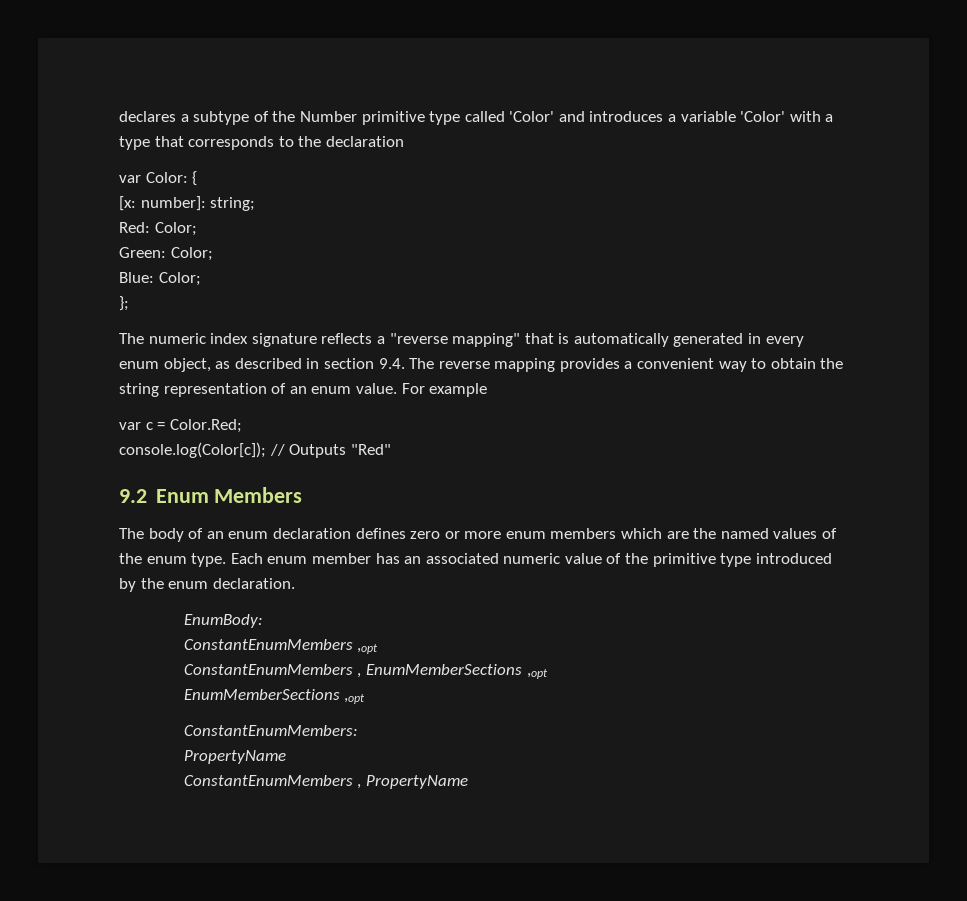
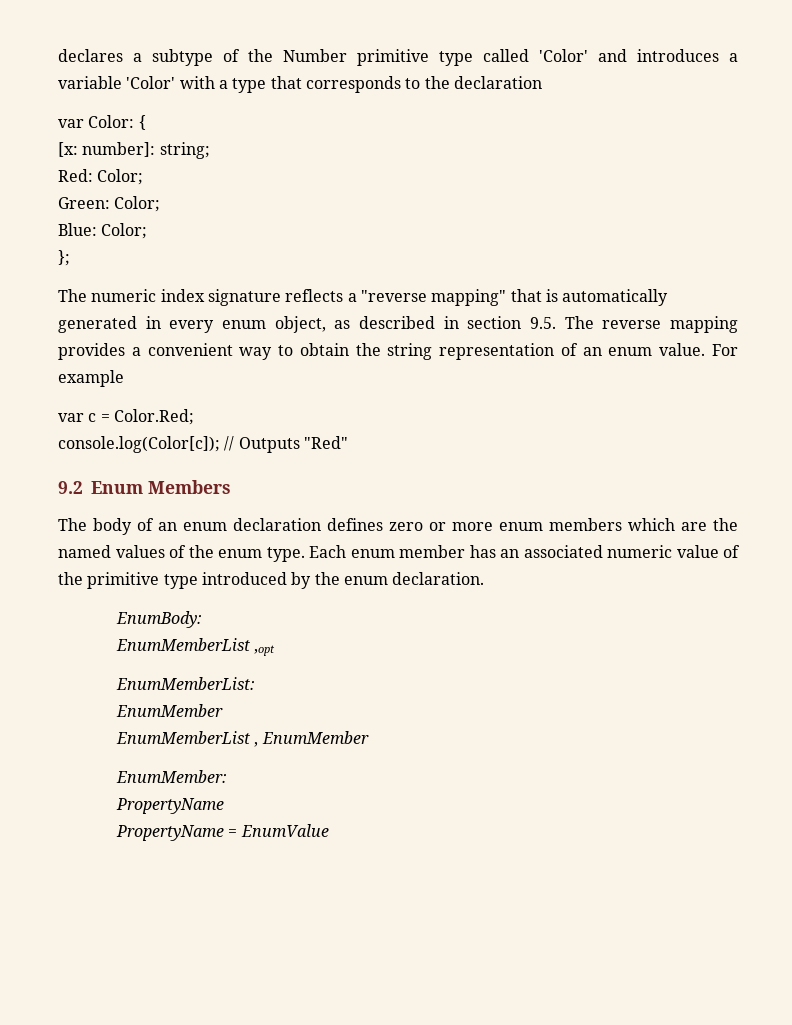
[378,358,405,369] 9.4. -> [530,317,556,329] 9.5.
[183,639,379,654] [183,664,548,679] [183,689,366,704] [183,725,358,736] [183,750,286,764] [183,775,468,789] ConstantEnumMembers ,opt // ConstantEnumMembers , EnumMemberSections ,opt // EnumMemberSections ,opt // ConstantEnumMembers: // PropertyName // ConstantEnumMembers , PropertyName -> [116,638,276,656] [116,677,256,690] [116,704,224,717] [116,731,369,747] [116,770,228,783] [116,798,225,814] [116,824,329,841] EnumMemberList ,opt // EnumMemberList: // EnumMember // EnumMemberList , EnumMember // EnumMember: // PropertyName // PropertyName = EnumValue

